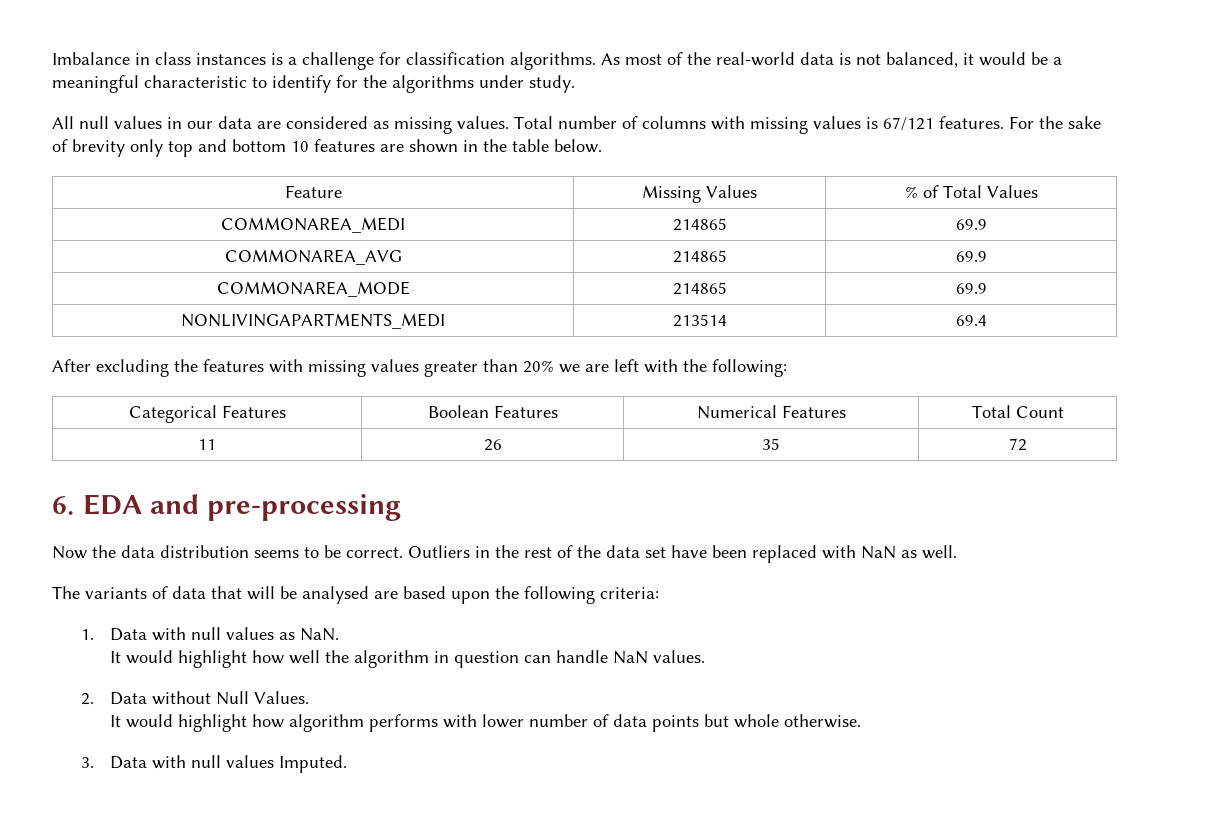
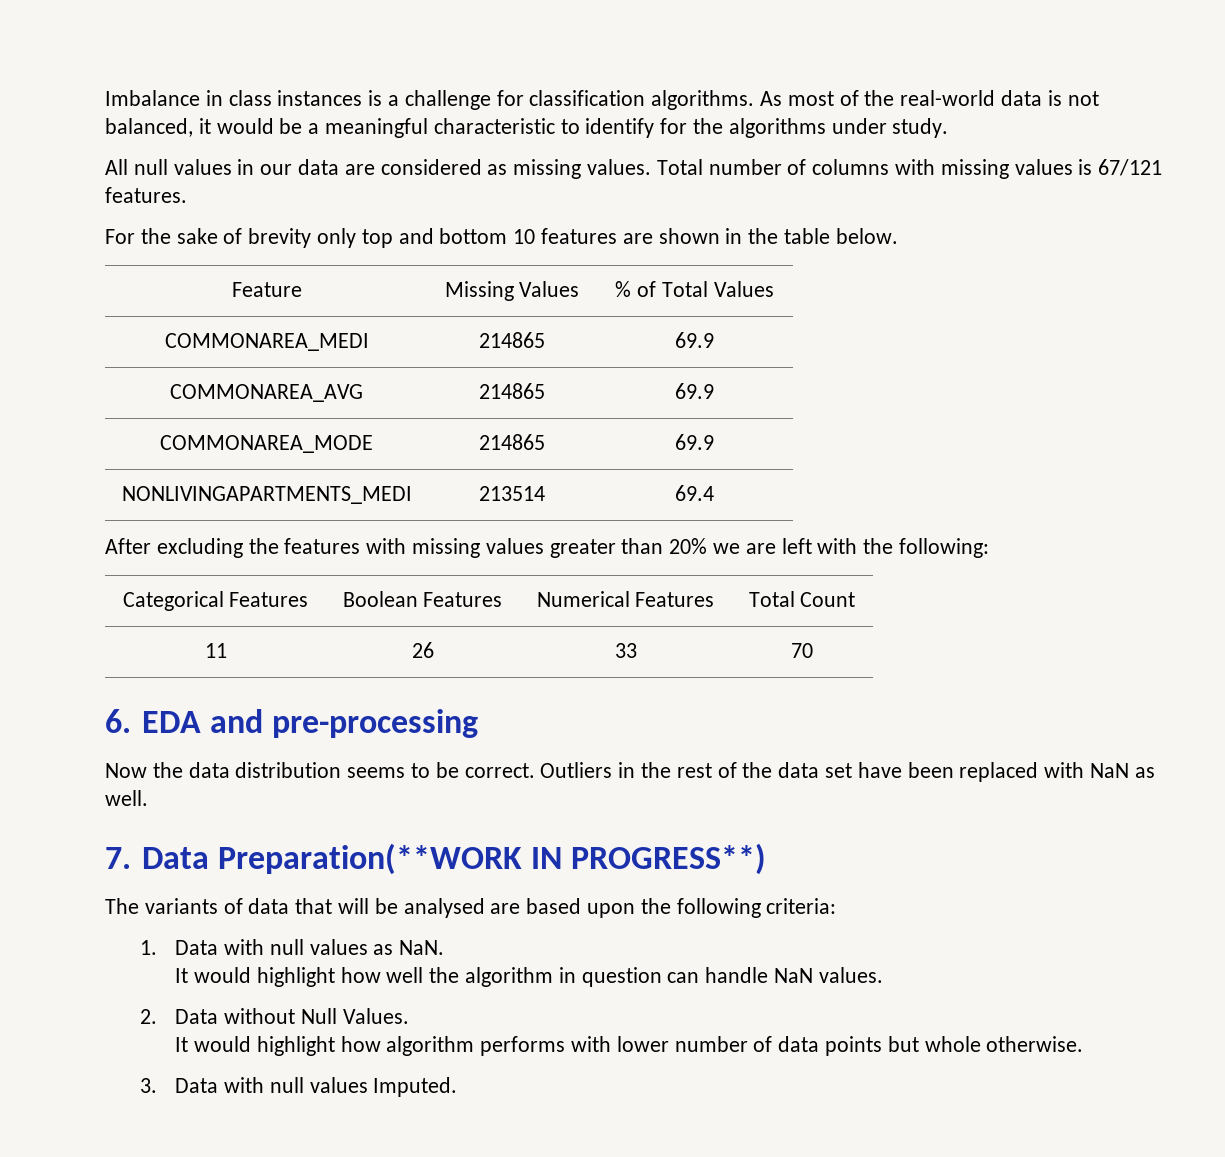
(1004, 122) none -> (187, 195) //
[762,438,780,450] [1008,438,1027,451] 35 | 72 -> [614,643,637,658] [791,643,813,658] 33 | 70
(957, 552) none -> [105,843,766,875] // 7. Data Preparation(**WORK IN PROGRESS**)

